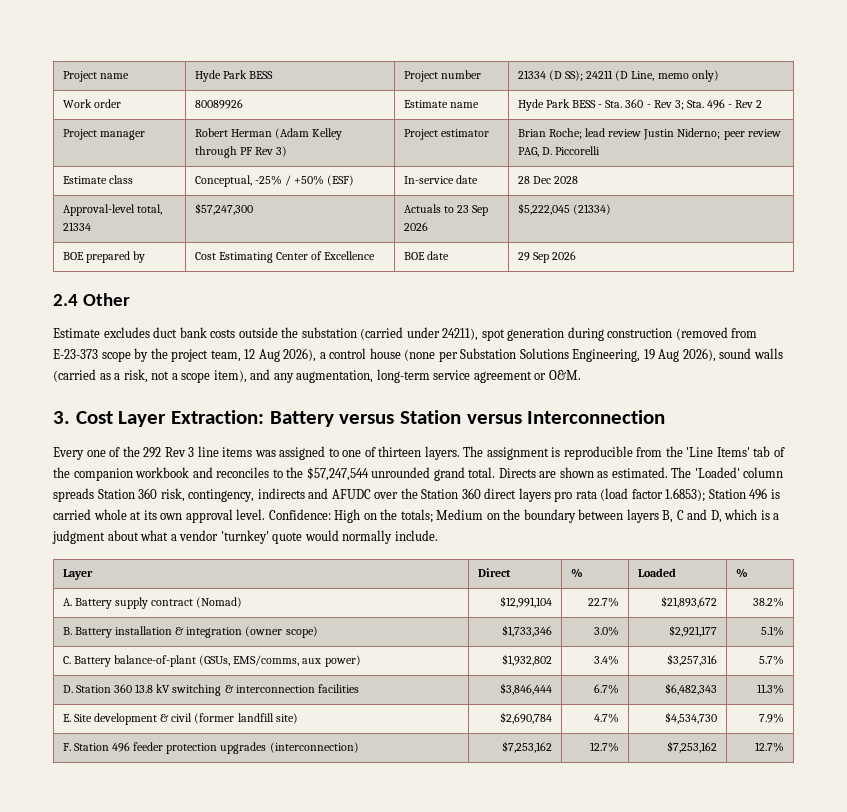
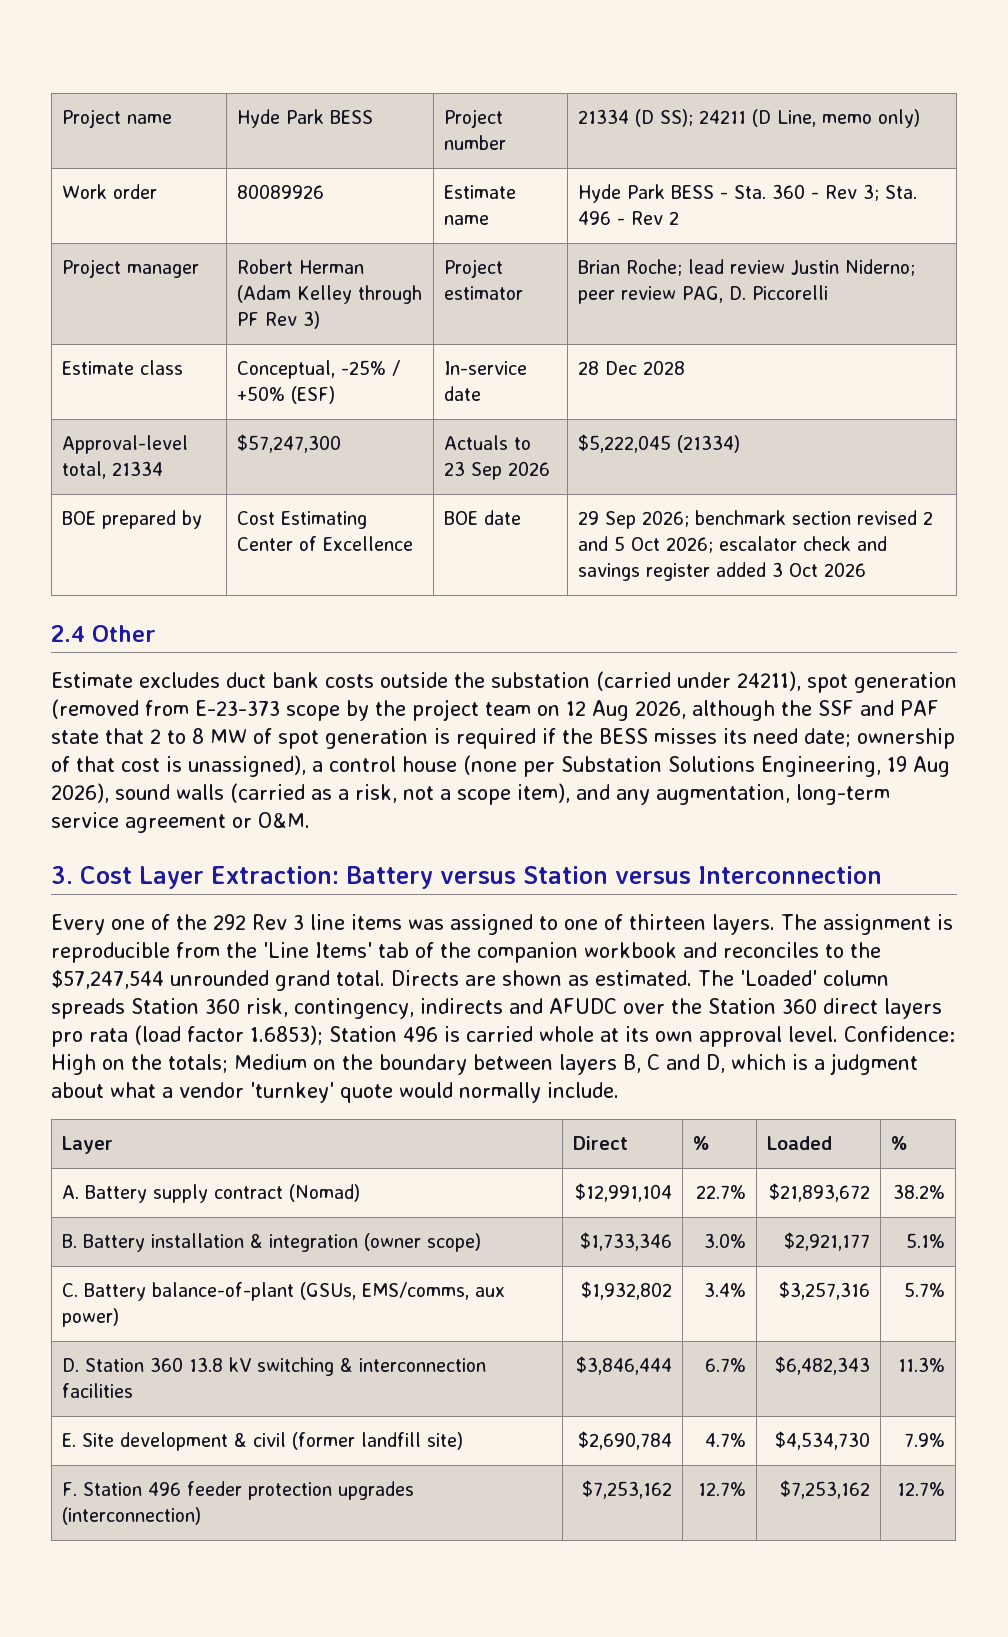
(549, 257) none -> [642,510,934,527] [578,536,888,553] [578,562,819,581] 2026; benchmark section revised 2 and 5 Oct 2026; escalator check and savings register added 3 Oct
[567,327,673,341] during construction -> (957, 682) none
[210,348,317,362] team, 12 Aug 2026), -> [485,700,939,721] [51,728,955,749] [51,755,306,777] team on 12 Aug 2026, although the SSF and PAF state that 2 to 8 MW of spot generation is required if the BESS misses its need date; ownership of that cost is unassigned),

